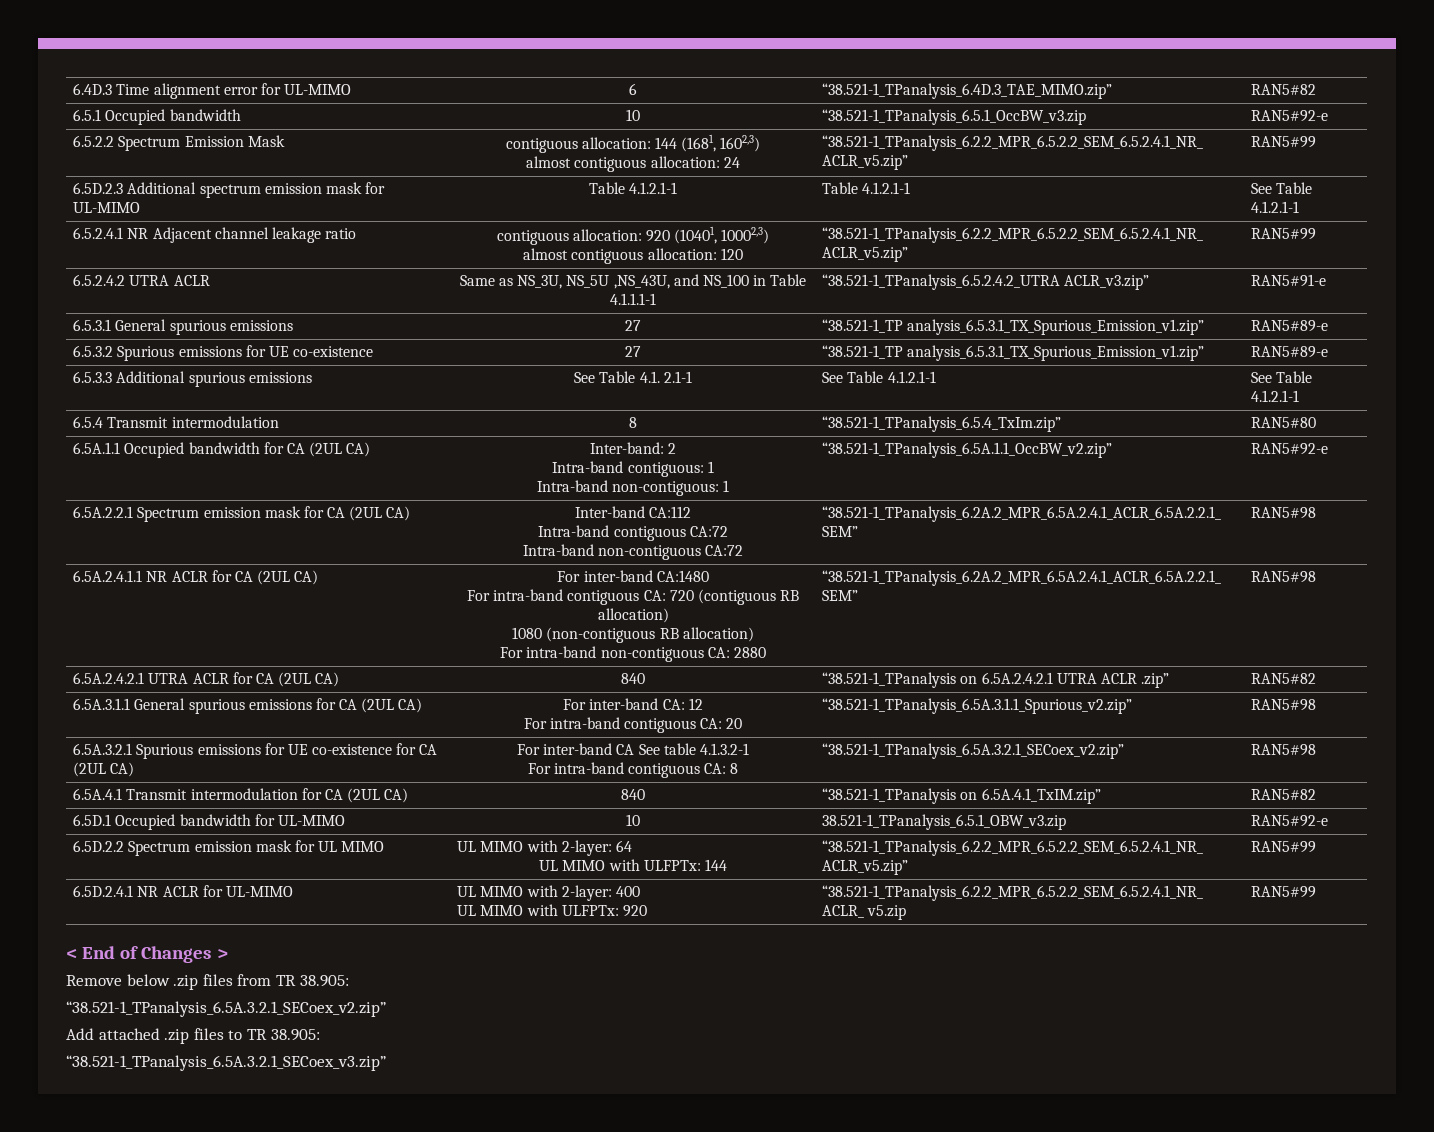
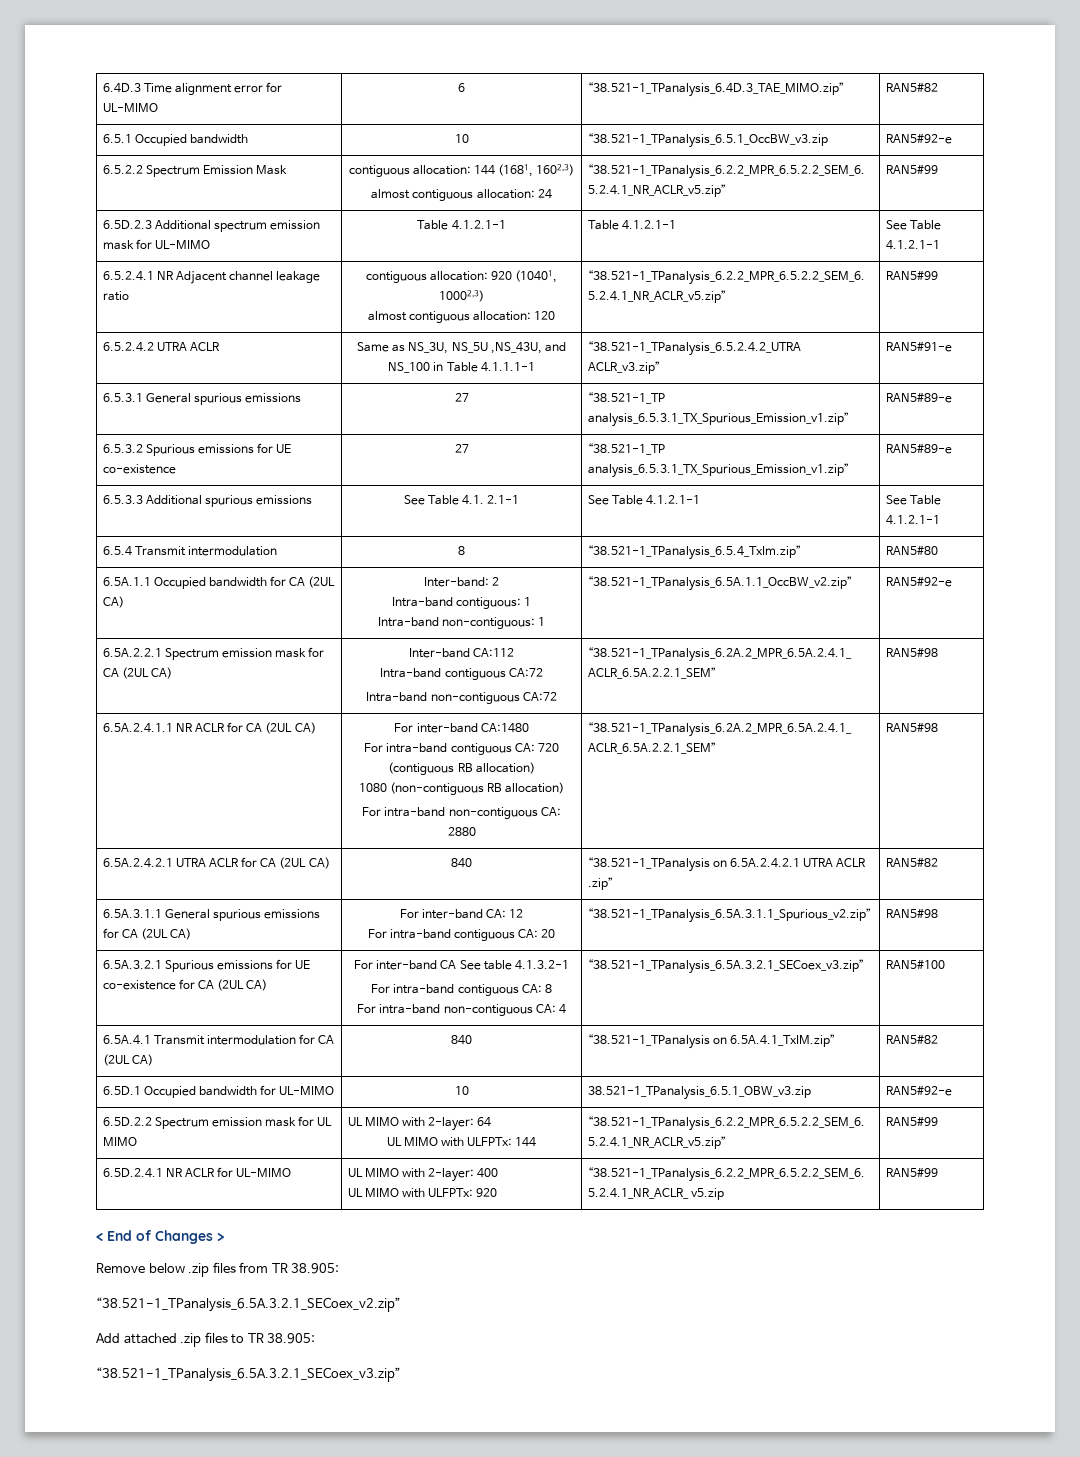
[822,743,1125,759] [1251,744,1317,756] | “38.521-1_TPanalysis_6.5A.3.2.1_SECoex_v2.zip” | RAN5#98 -> [357,1004,566,1016] [587,959,864,974] [885,959,945,969] // For intra-band non-contiguous CA: 4 | “38.521-1_TPanalysis_6.5A.3.2.1_SECoex_v3.zip” | RAN5#100

